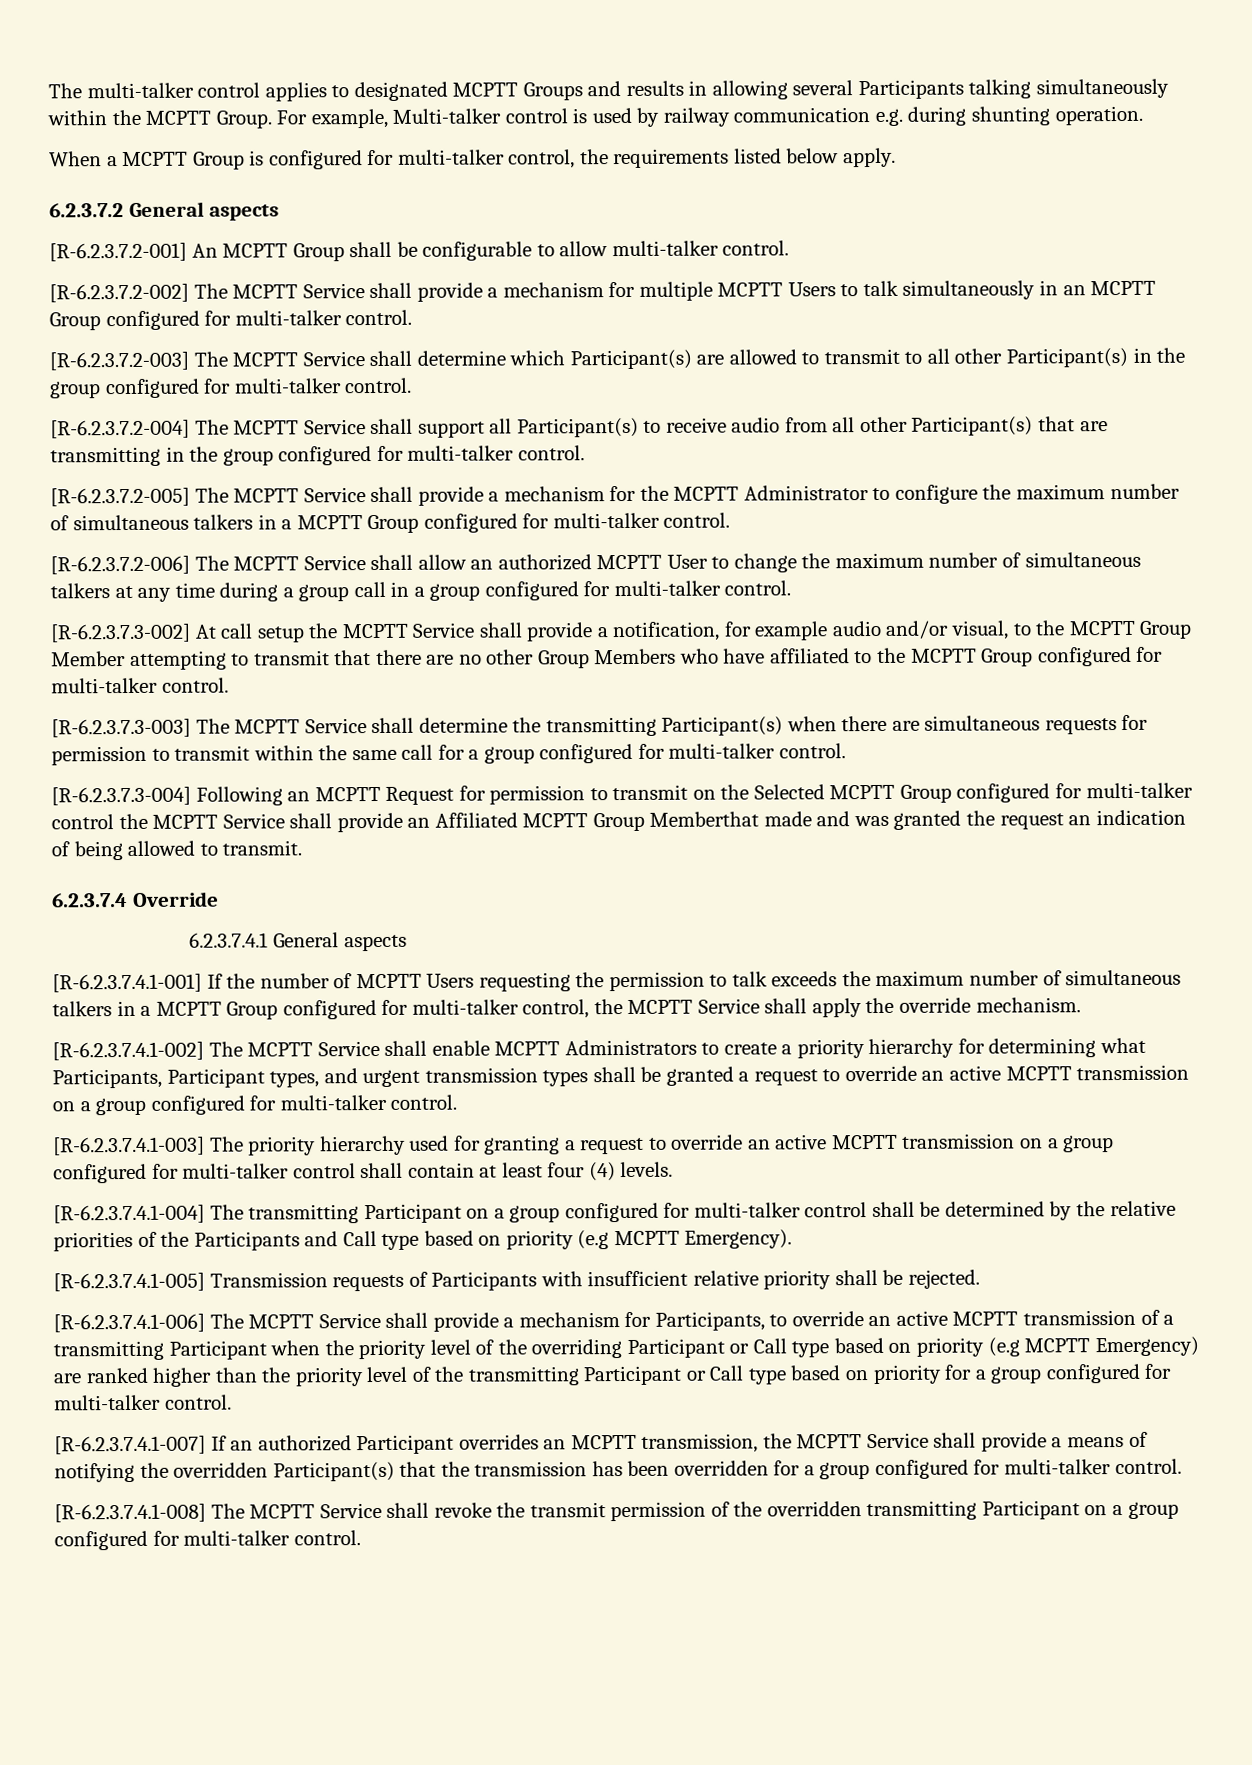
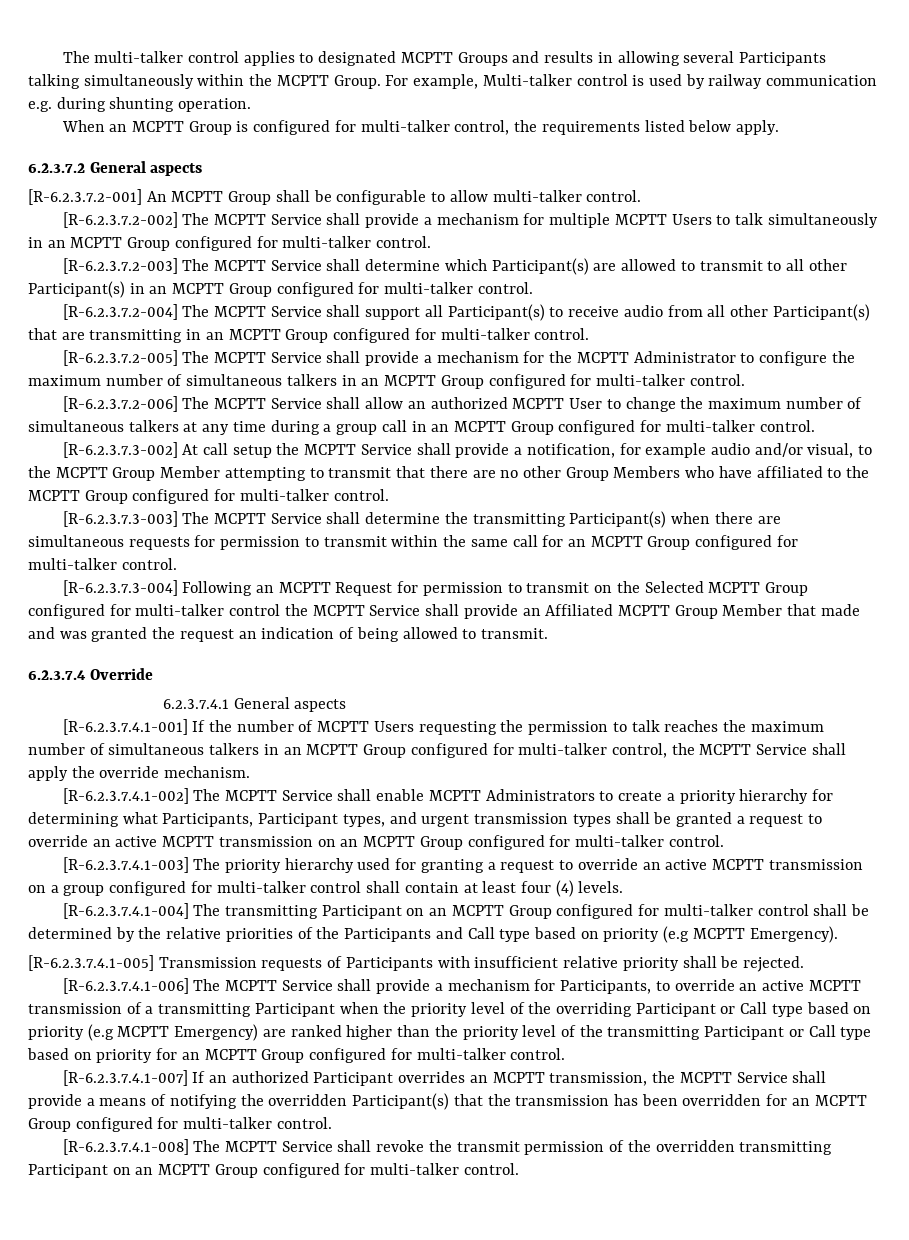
[106,156,118,167] a -> [109,124,128,132] an
[1156,347,1186,363] [49,381,101,399] the group -> [149,283,272,297] an MCPTT Group
[189,446,274,466] the group -> [205,329,329,343] an MCPTT Group
[281,519,293,530] a -> [361,378,380,386] an
[413,583,481,601] a group -> [431,421,554,435] an MCPTT Group
[468,746,535,764] a group -> [567,536,691,550] an MCPTT Group
[649,811,760,827] Memberthat -> [722,604,817,616] Member that
[771,969,1182,987] [52,1000,152,1017] exceeds the maximum number of simultaneous talkers in a -> [664,720,824,732] [28,743,302,755] reaches the maximum number of simultaneous talkers in an
[79,1097,147,1116] a group -> [340,836,463,850] an MCPTT Group
[493,1205,561,1223] a group -> [429,905,552,919] an MCPTT Group
[974,1366,1043,1384] a group -> [181,1049,305,1063] an MCPTT Group
[803,1462,871,1480] a group -> [791,1095,867,1106] [28,1118,71,1132] an MCPTT Group
[1112,1501,1179,1519] a group -> [135,1164,258,1178] an MCPTT Group

